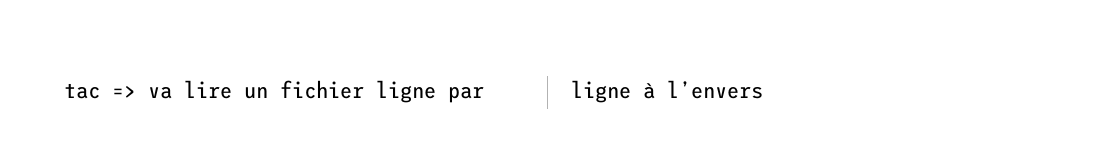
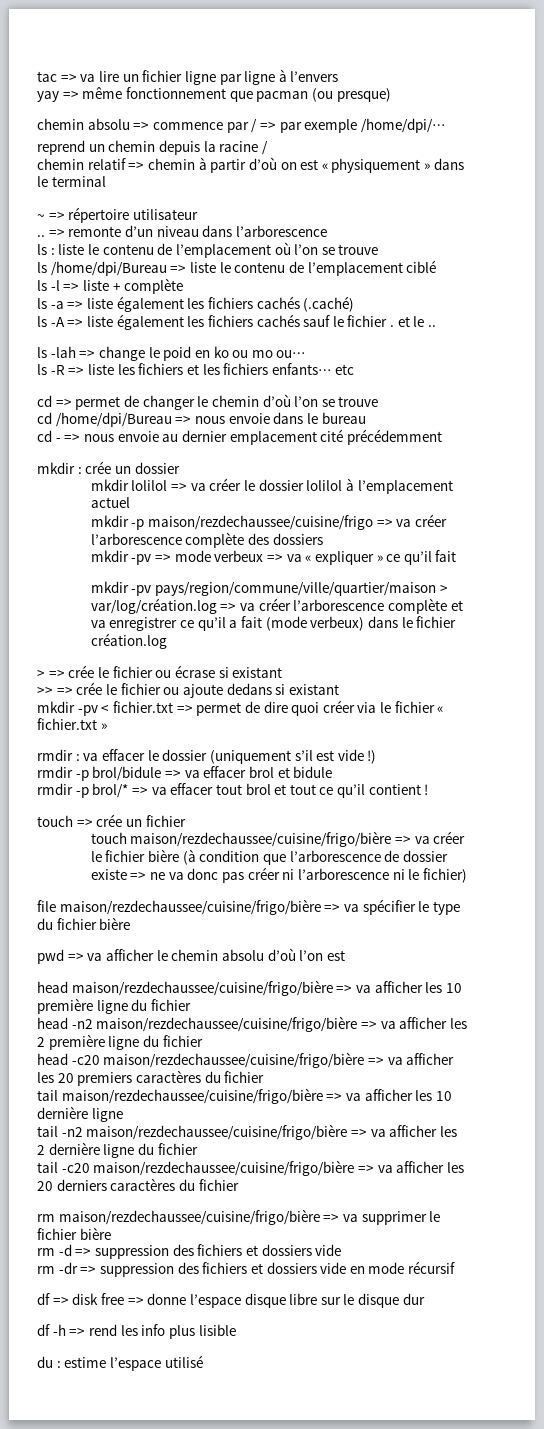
(763, 89) none -> [37,87,391,102] [37,118,446,133] [37,140,268,155] [37,157,464,173] [37,176,106,187] [37,207,198,223] [37,225,327,237] [37,242,379,258] [37,260,437,276] [37,278,184,294] [37,296,355,312] [37,314,437,330] [37,346,307,361] [37,363,355,375] [37,394,379,410] [37,412,366,427] [37,429,442,445] [37,461,180,474] [90,478,453,494] [90,497,130,508] [90,514,447,530] [90,532,323,548] [90,550,457,565] [90,581,448,596] [90,598,463,614] [90,616,457,631] [90,633,167,649] [37,665,283,678] [37,682,339,698] [37,700,444,716] [37,718,107,730] [37,749,377,764] [37,766,333,781] [37,783,429,798] [37,814,186,827] [90,831,466,847] [90,849,448,865] [90,867,467,883] [37,899,460,915] [37,917,131,930] [37,948,345,964] [37,980,462,996] [37,998,191,1014] [37,1016,467,1032] [37,1034,203,1050] [37,1052,455,1068] [37,1070,265,1086] [37,1088,452,1104] [37,1106,123,1122] [37,1124,457,1140] [37,1142,198,1158] [37,1160,464,1176] [37,1178,239,1191] [37,1209,441,1225] [37,1227,111,1240] [37,1244,342,1259] [37,1261,456,1277] [37,1293,425,1308] [37,1324,236,1339] [37,1355,203,1371] // yay => même fonctionnement que pacman (ou presque) // chemin absolu => commence par / => par exemple /home/dpi/… // reprend un chemin depuis la racine / // chemin relatif => chemin à partir d’où on est « physiquement » dans le terminal // ~ => répertoire utilisateur // .. => remonte d’un niveau dans l’arborescence // ls : liste le contenu de l’emplacement où l’on se trouve // ls /home/dpi/Bureau => liste le contenu de l’emplacement ciblé // ls -l => liste + complète // ls -a => liste également les fichiers cachés (.caché) // ls -A => liste également les fichiers cachés sauf le fichier . et le .. // ls -lah => change le poid en ko ou mo ou… // ls -R => liste les fichiers et les fichiers enfants… etc // cd => permet de changer le chemin d’où l’on se trouve // cd /home/dpi/Bureau => nous envoie dans le bureau // cd - => nous envoie au dernier emplacement cité précédemment // mkdir : crée un dossier // mkdir lolilol => va créer le dossier lolilol à l’emplacement actuel // mkdir -p maison/rezdechaussee/cuisine/frigo => va créer l’arborescence complète des dossiers // mkdir -pv => mode verbeux => va « expliquer » ce qu’il fait // mkdir -pv pays/region/commune/ville/quartier/maison > var/log/création.log => va créer l’arborescence complète et va enregistrer ce qu’il a fait (mode verbeux) dans le fichier création.log // > => crée le fichier ou écrase si existant // >> => crée le fichier ou ajoute dedans si existant // mkdir -pv < fichier.txt => permet de dire quoi créer via le fichier « fichier.txt » // rmdir : va effacer le dossier (uniquement s’il est vide !) // rmdir -p brol/bidule => va effacer brol et bidule // rmdir -p brol/* => va effacer tout brol et tout ce qu’il contient ! // touch => crée un fichier // touch maison/rezdechaussee/cuisine/frigo/bière => va créer le fichier bière (à condition que l’arborescence de dossier existe => ne va donc pas créer ni l’arborescence ni le fichier) // file maison/rezdechaussee/cuisine/frigo/bière => va spécifier le type du fichier bière // pwd => va afficher le chemin absolu d’où l’on est // head maison/rezdechaussee/cuisine/frigo/bière => va afficher les 10 première ligne du fichier // head -n2 maison/rezdechaussee/cuisine/frigo/bière => va afficher les 2 première ligne du fichier // head -c20 maison/rezdechaussee/cuisine/frigo/bière => va afficher les 20 premiers caractères du fichier // tail maison/rezdechaussee/cuisine/frigo/bière => va afficher les 10 dernière ligne // tail -n2 maison/rezdechaussee/cuisine/frigo/bière => va afficher les 2 dernière ligne du fichier // tail -c20 maison/rezdechaussee/cuisine/frigo/bière => va afficher les 20 derniers caractères du fichier // rm maison/rezdechaussee/cuisine/frigo/bière => va supprimer le fichier bière // rm -d => suppression des fichiers et dossiers vide // rm -dr => suppression des fichiers et dossiers vide en mode récursif // df => disk free => donne l’espace disque libre sur le disque dur // df -h => rend les info plus lisible // du : estime l’espace utilisé

